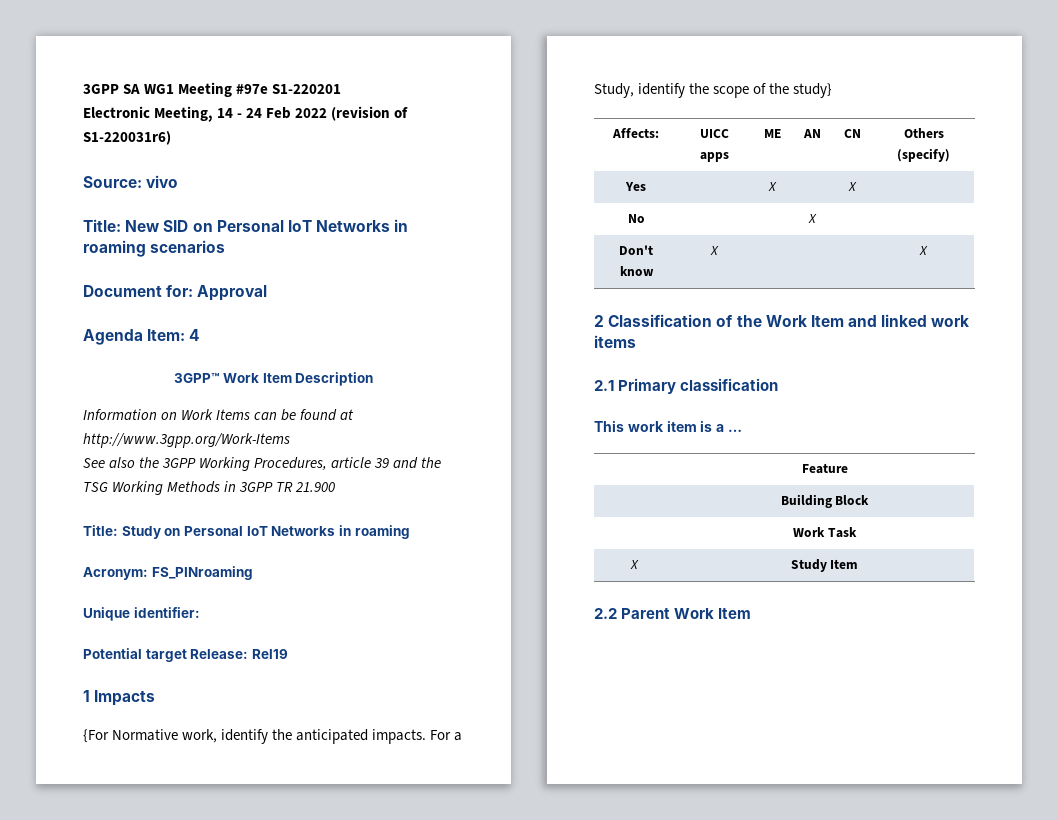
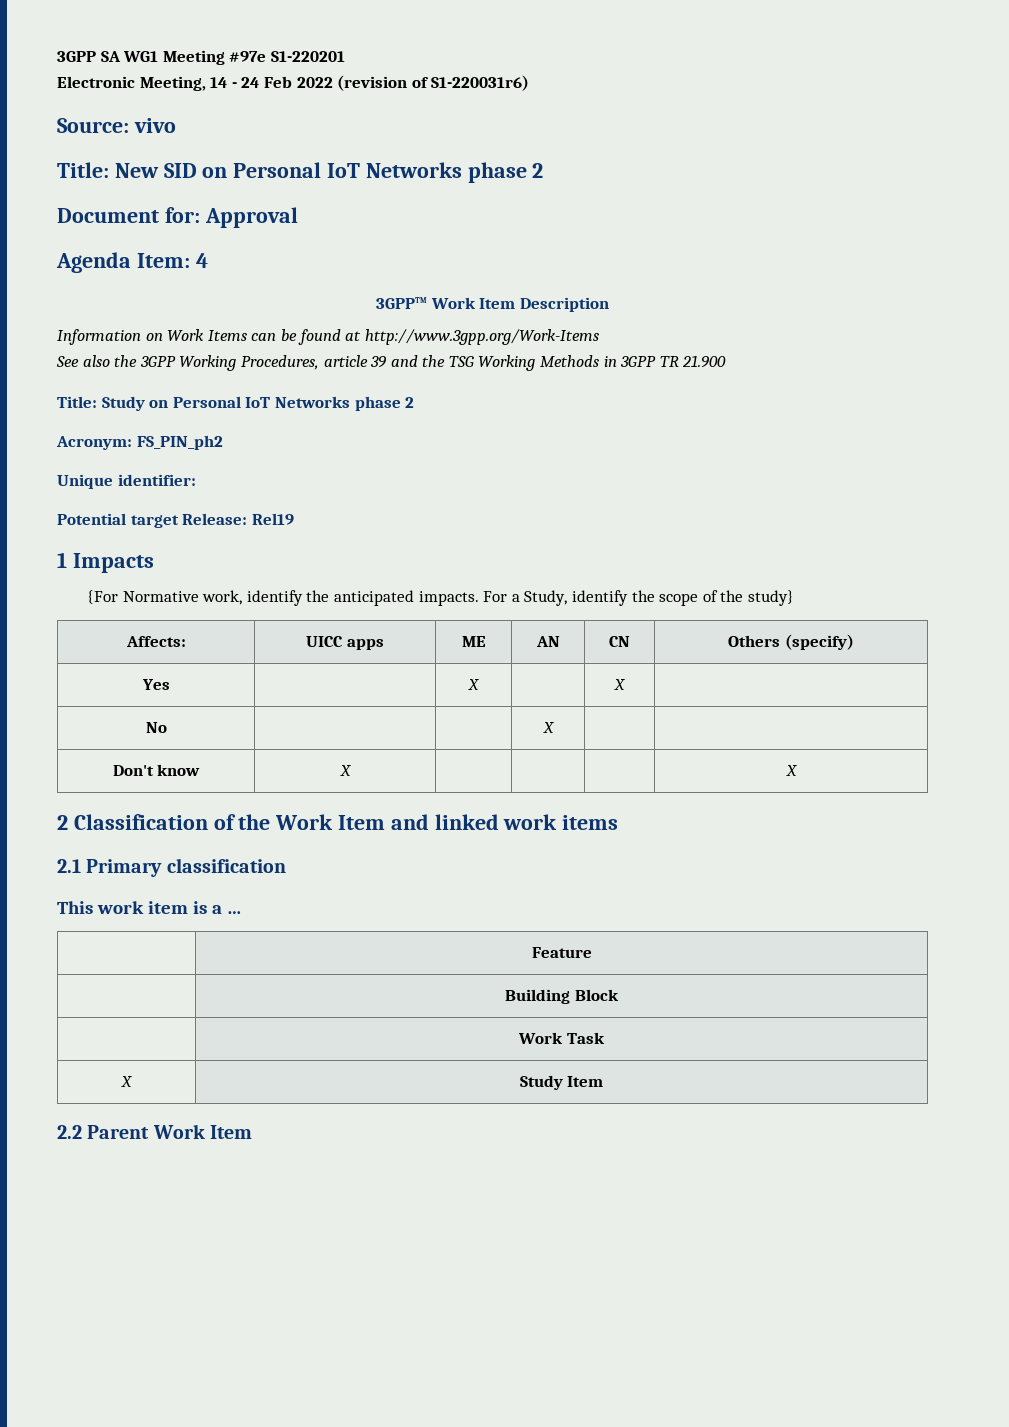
[394,219,409,232] [83,240,226,257] in roaming scenarios -> [467,162,544,183] phase 2
[338,525,410,539] in roaming -> [354,396,415,411] phase 2
[151,566,253,580] FS_PINroaming -> [136,435,223,450] FS_PIN_ph2

